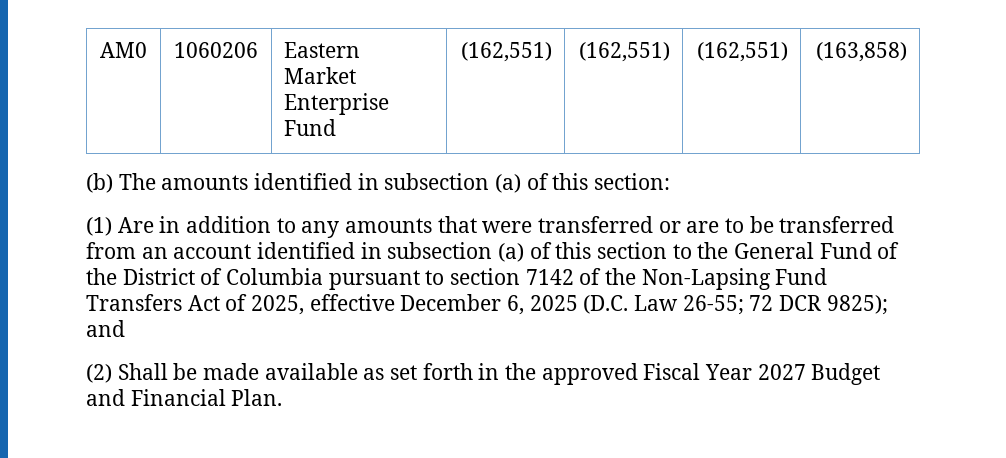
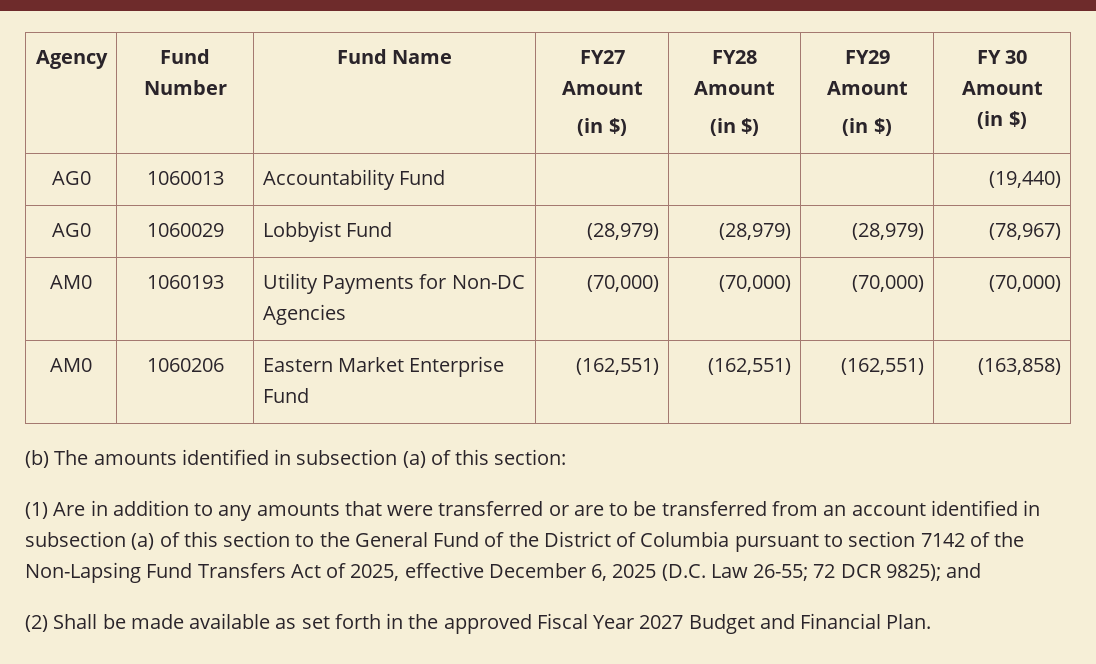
(100, 50) none -> [35,50,108,69] [160,49,210,64] [143,80,227,95] [336,49,453,64] [579,50,625,64] [561,81,643,95] [577,118,627,136] [712,50,757,64] [694,81,775,95] [709,118,760,136] [844,50,890,64] [826,81,908,95] [842,118,892,136] [976,50,1028,64] [961,81,1043,95] [977,111,1027,129] [51,171,91,185] [146,171,224,185] [262,169,446,190] [989,171,1062,188] [51,223,91,237] [146,223,224,237] [262,221,393,242] [587,223,660,240] [719,223,792,240] [852,223,925,240] [989,223,1062,240] [50,275,92,289] [146,275,224,289] [262,273,525,294] [262,304,346,325] [587,275,660,292] [719,275,792,292] [852,275,925,292] [989,275,1062,292] Agency | Fund Number | Fund Name | FY27 Amount // (in $) | FY28 Amount // (in $) | FY29 Amount // (in $) | FY 30 Amount // (in $) // AG0 | 1060013 | Accountability Fund | | | | (19,440) // AG0 | 1060029 | Lobbyist Fund | (28,979) | (28,979) | (28,979) | (78,967) // AM0 | 1060193 | Utility Payments for Non-DC Agencies | (70,000) | (70,000) | (70,000) | (70,000) //

